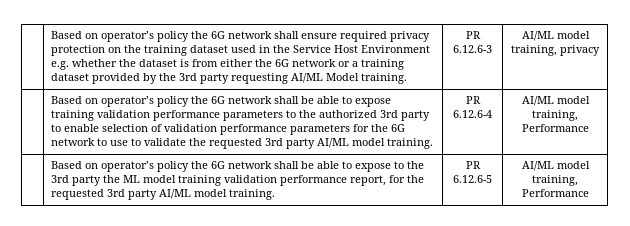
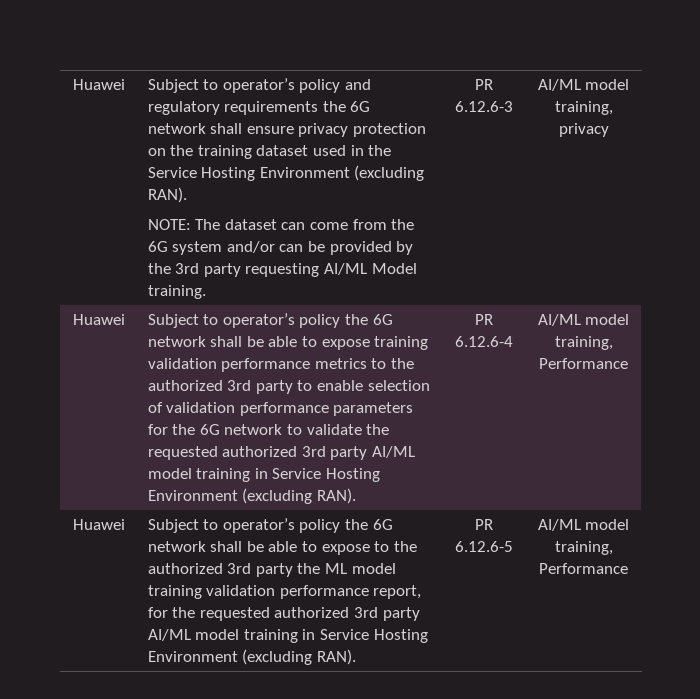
[51,31,190,42] | Based on operator’s policy -> [72,79,125,90] [147,78,371,93] [147,101,319,115] Huawei | Subject to operator’s policy and regulatory requirements
[340,31,388,42] required -> (294, 130) none
[334,45,431,53] [51,59,405,70] [51,73,90,81] Host Environment e.g. whether the dataset is from either the 6G network or a training dataset -> [201,165,425,181] [147,187,187,203] [147,219,415,230] [147,241,325,255] Hosting Environment (excluding RAN). // NOTE: The dataset can come from the 6G system and/or can be
[51,96,99,104] | Based on -> [72,314,125,325] [147,314,219,328] Huawei | Subject to
[223,110,284,121] parameters -> [314,358,367,369] metrics
[110,138,142,146] use to -> (302, 429) none
[265,138,434,149] 3rd party AI/ML model training. -> [222,446,415,460] [147,468,380,482] [147,488,356,504] authorized 3rd party AI/ML model training in Service Hosting Environment (excluding RAN).
[51,161,99,169] | Based on -> [72,519,125,530] [147,519,219,533] Huawei | Subject to
(425, 165) none -> [147,563,223,574] authorized
[107,189,276,200] 3rd party AI/ML model training. -> [274,607,420,621] [147,629,428,643] [147,649,356,665] authorized 3rd party AI/ML model training in Service Hosting Environment (excluding RAN).

